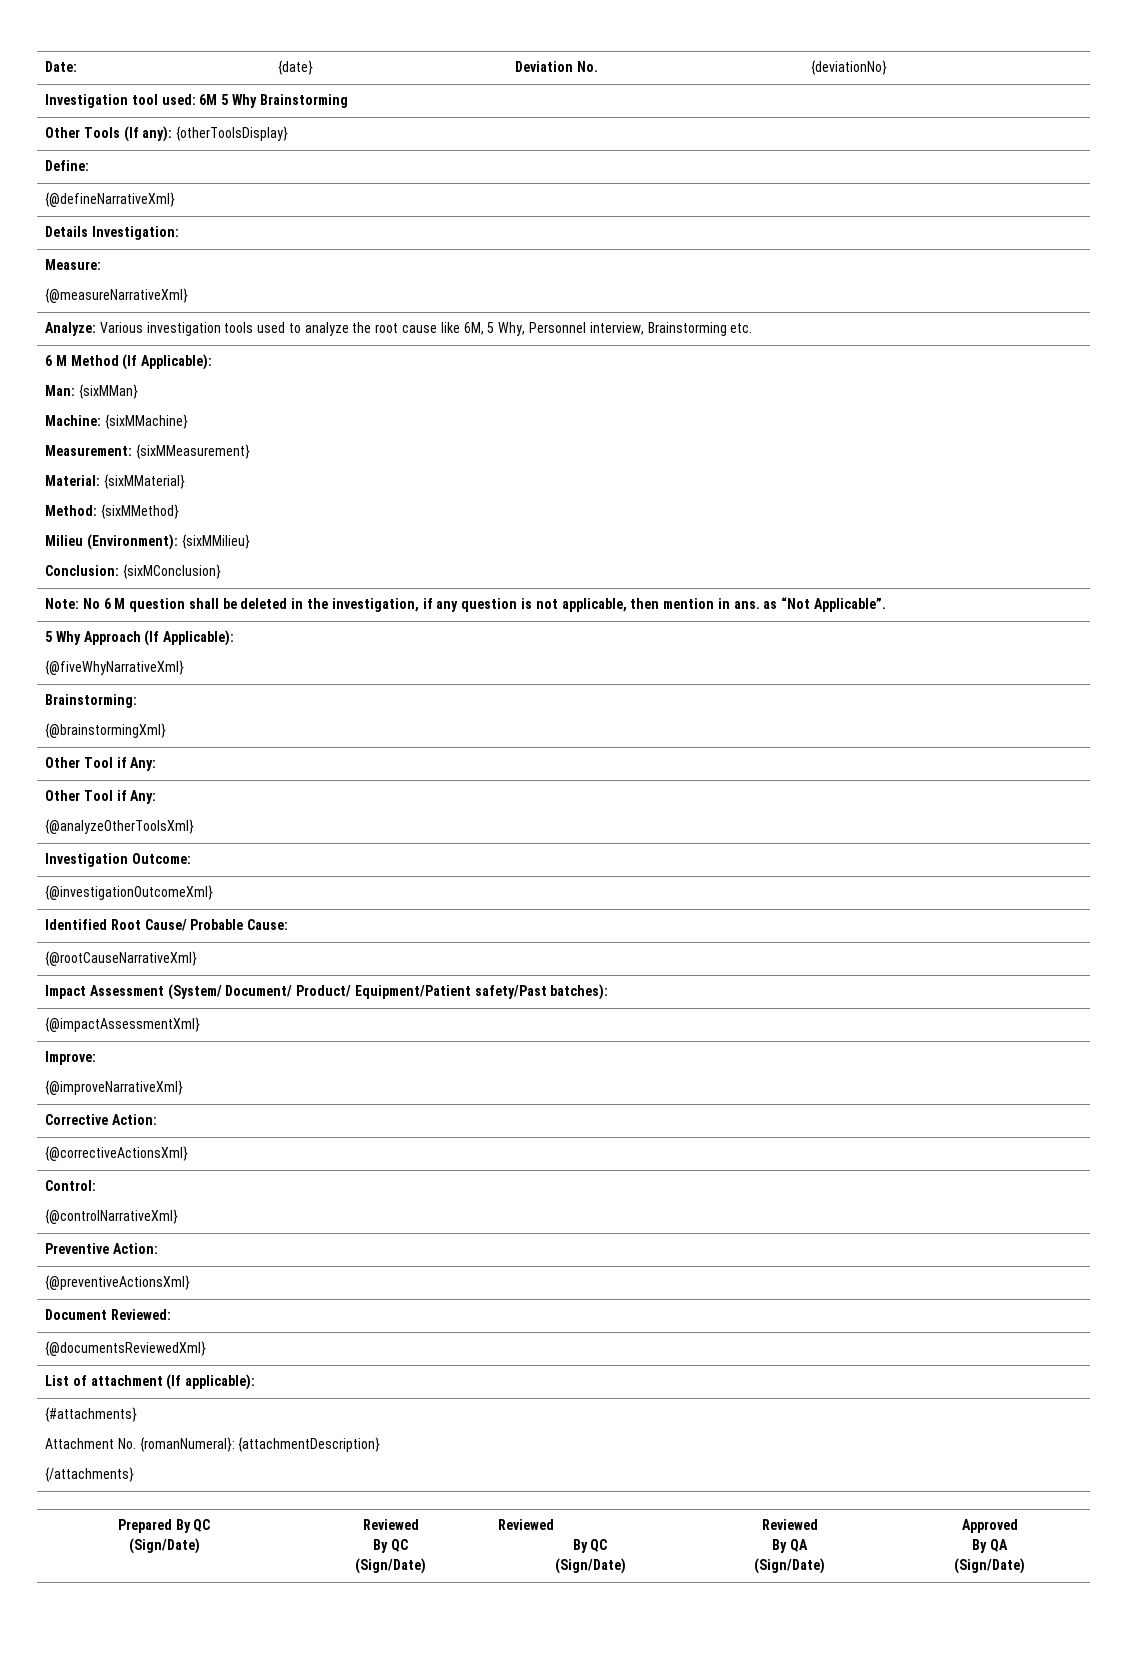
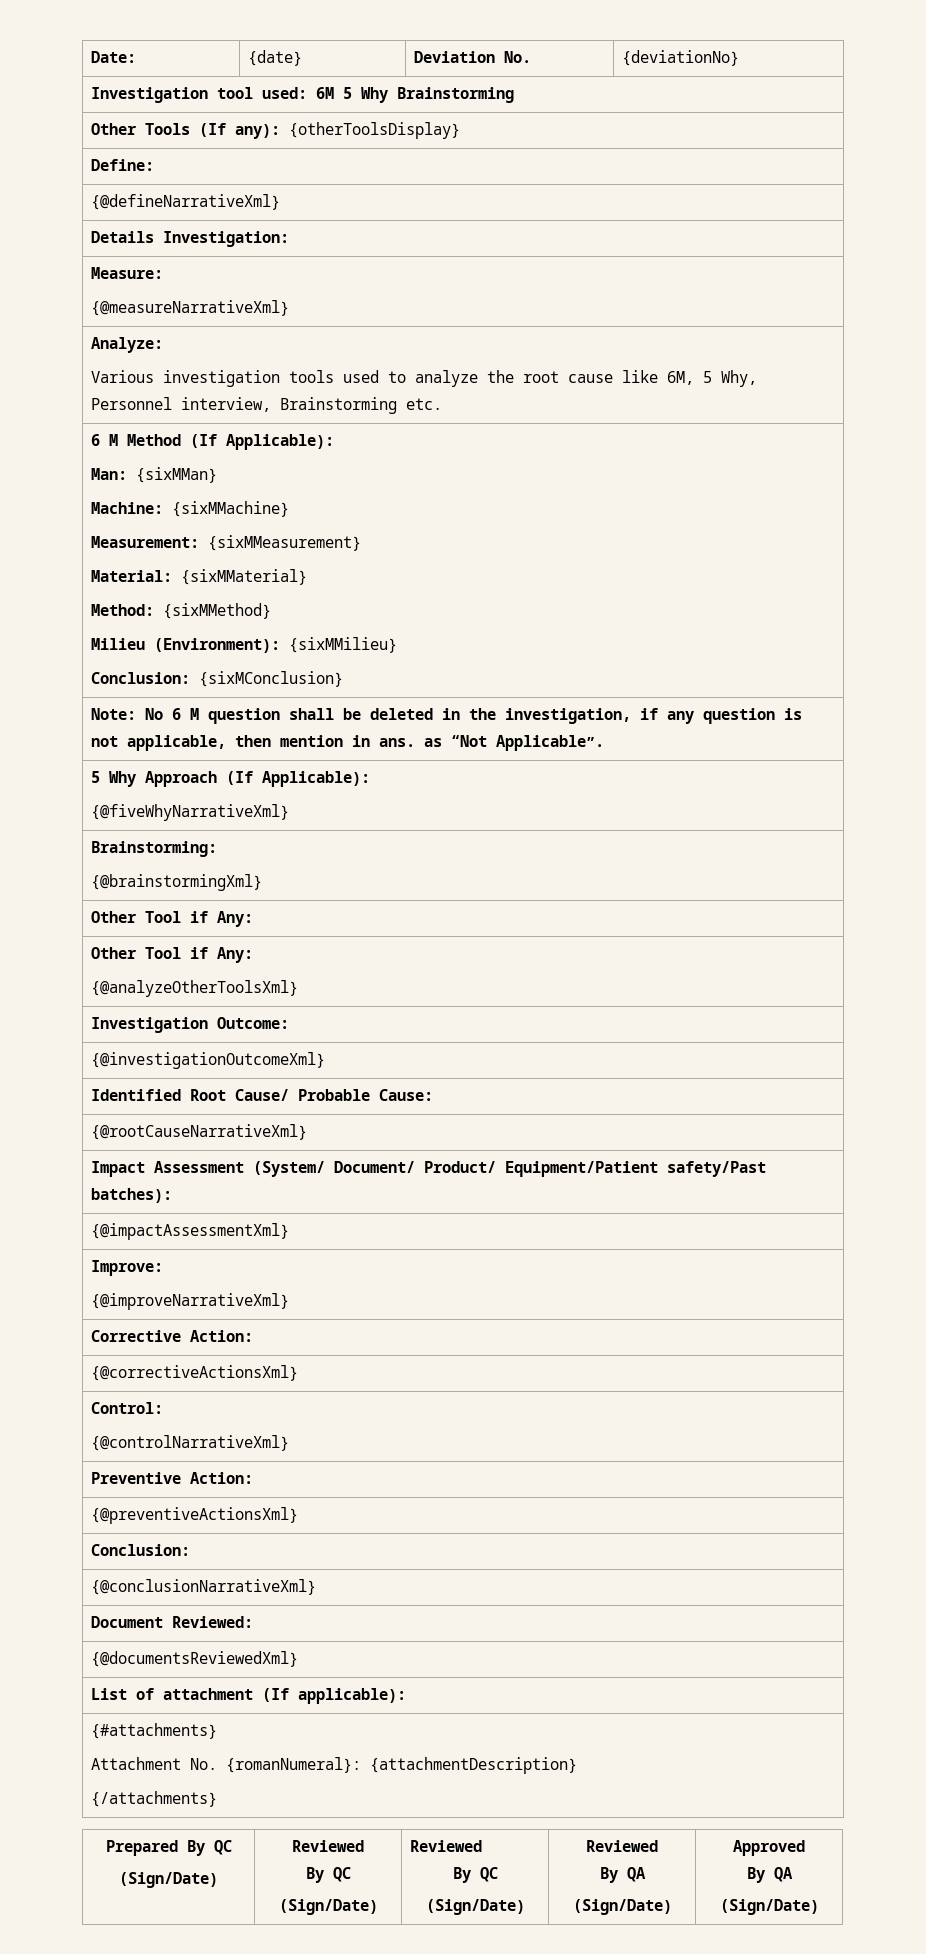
(97, 329) none -> (163, 345) //
(191, 1282) none -> [90,1544,190,1556] [90,1579,316,1595] // Conclusion: // {@conclusionNarrativeXml}

